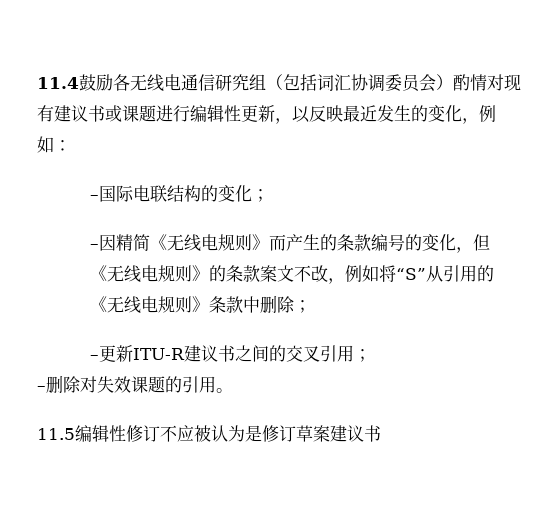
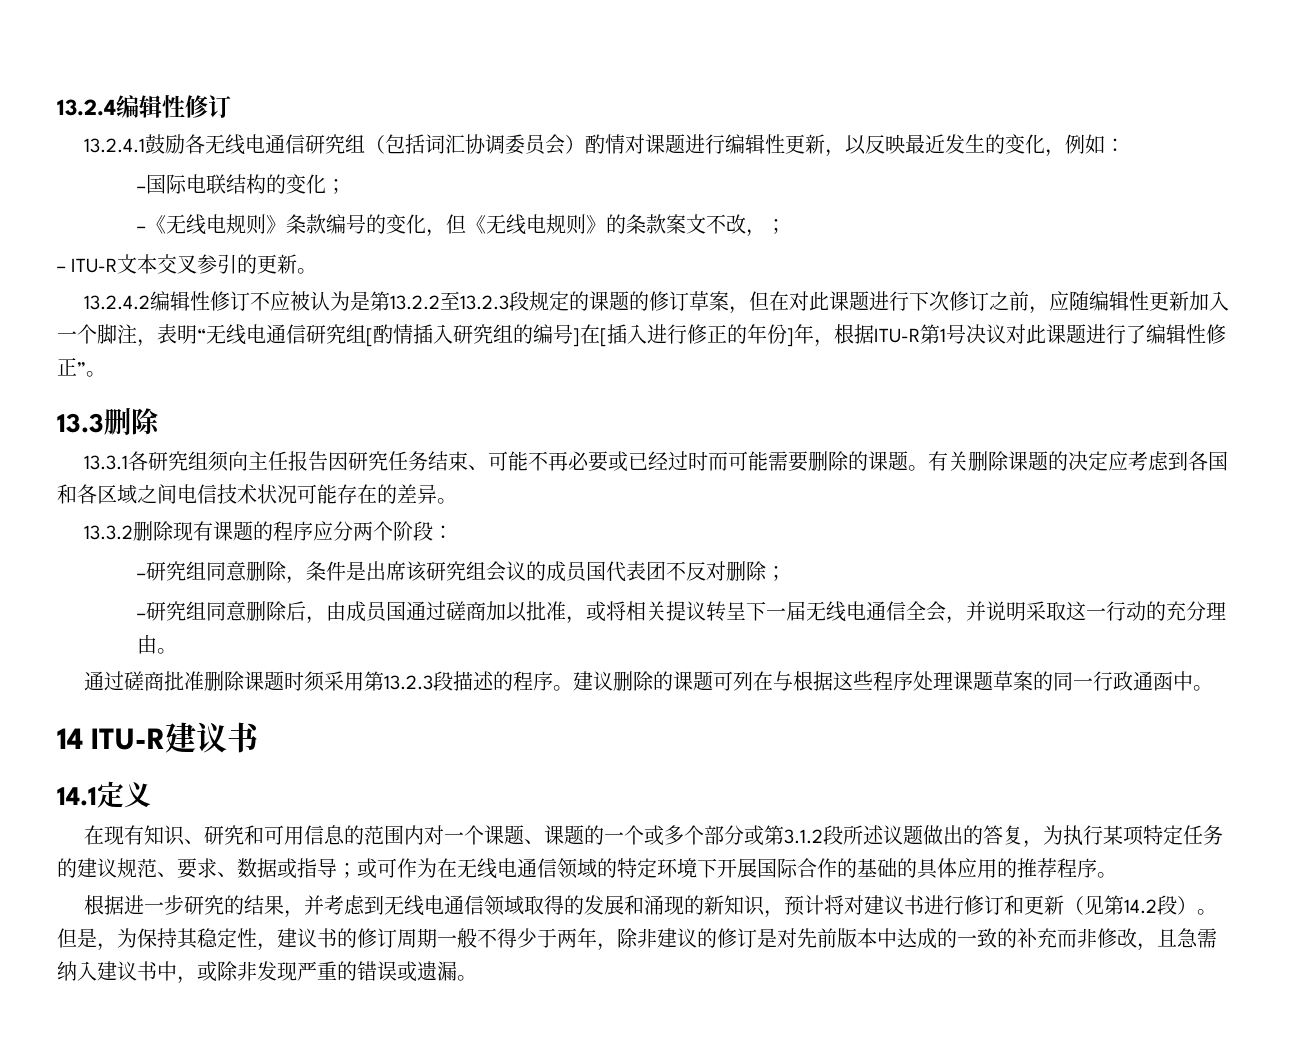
[37,77,79,89] 11.4 -> [57,95,231,118] [84,138,146,153] 13.2.4编辑性修订 // 13.2.4.1
[504,74,521,91] [37,105,122,122] 现有建议书或 -> (646, 144) none
[99,234,338,252] 因精简《无线电规则》而产生的 -> [145,214,286,235] 《无线电规则》
[345,265,495,282] [90,295,312,314] [90,345,372,362] [37,375,233,393] [37,428,75,440] 例如将“S”从引用的《无线电规则》条款中删除； // –更新ITU-R建议书之间的交叉引用； // –删除对失效课题的引用。 // 11.5 -> [765,219,786,234] [57,254,318,274] [84,295,151,310] ； // – ITU-R文本交叉参引的更新。 // 13.2.4.2
[262,425,381,442] 修订草案建议书 -> [370,291,1230,314] [57,324,1226,347] [57,358,106,377] [57,407,160,435] [84,451,1229,472] [57,484,457,504] [84,521,454,541] [136,561,786,584] [136,601,1226,624] [136,634,177,654] [84,671,1214,692] [57,722,260,753] [57,781,151,808] [84,825,1224,848] [57,858,1117,879] [84,895,1218,918] [57,928,1217,951] [57,961,477,984] 第13.2.2至13.2.3段规定的课题的修订草案，但在对此课题进行下次修订之前，应随编辑性更新加入一个脚注，表明“无线电通信研究组[酌情插入研究组的编号]在[插入进行修正的年份]年，根据ITU-R第1号决议对此课题进行了编辑性修正”。 // 13.3删除 // 13.3.1各研究组须向主任报告因研究任务结束、可能不再必要或已经过时而可能需要删除的课题。有关删除课题的决定应考虑到各国和各区域之间电信技术状况可能存在的差异。 // 13.3.2删除现有课题的程序应分两个阶段： // –研究组同意删除，条件是出席该研究组会议的成员国代表团不反对删除； // –研究组同意删除后，由成员国通过磋商加以批准，或将相关提议转呈下一届无线电通信全会，并说明采取这一行动的充分理由。 // 通过磋商批准删除课题时须采用第13.2.3段描述的程序。建议删除的课题可列在与根据这些程序处理课题草案的同一行政通函中。 // 14 ITU-R建议书 // 14.1定义 // 在现有知识、研究和可用信息的范围内对一个课题、课题的一个或多个部分或第3.1.2段所述议题做出的答复，为执行某项特定任务的建议规范、要求、数据或指导；或可作为在无线电通信领域的特定环境下开展国际合作的基础的具体应用的推荐程序。 // 根据进一步研究的结果，并考虑到无线电通信领域取得的发展和涌现的新知识，预计将对建议书进行修订和更新（见第14.2段）。但是，为保持其稳定性，建议书的修订周期一般不得少于两年，除非建议的修订是对先前版本中达成的一致的补充而非修改，且急需纳入建议书中，或除非发现严重的错误或遗漏。

